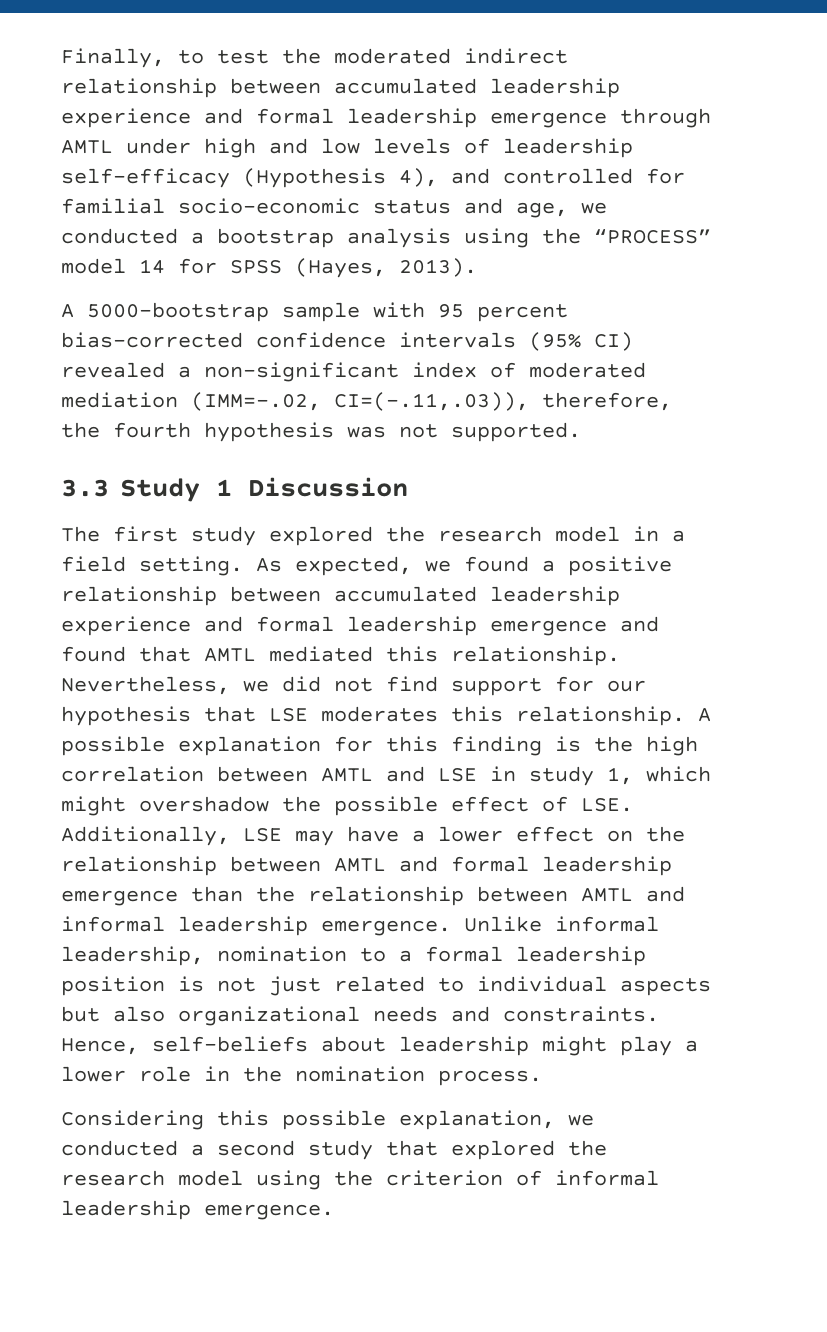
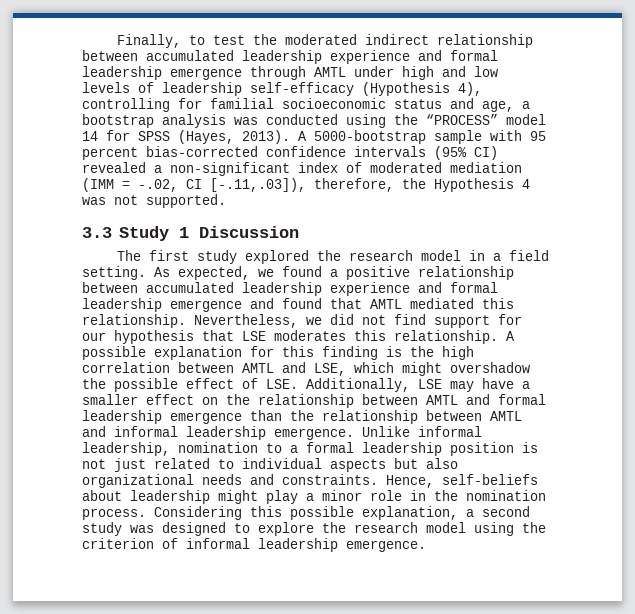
[451,168,633,184] and controlled -> [82,98,170,112] controlling
[178,198,360,214] socio-economic -> [282,98,386,109] socioeconomic
[581,202,607,214] [61,228,178,244] we conducted -> (514, 106) none
(451, 238) none -> [234,114,338,125] was conducted
(477, 267) // -> (290, 137) none
[191,392,672,411] [61,422,334,442] (IMM=-.02, CI=(-.11,.03)), therefore, the fourth hypothesis -> [82,178,530,192] (IMM = -.02, CI [-.11,.03]), therefore, the Hypothesis 4
[438,766,633,786] LSE in study 1, -> [314,363,346,376] LSE,
[438,826,503,842] lower -> [82,394,138,405] smaller
[61,1066,126,1082] lower -> [322,490,362,501] minor
(542, 1078) // -> (146, 514) none
[568,1114,594,1126] [61,1140,178,1156] we conducted -> (458, 513) none
[386,1140,555,1160] that explored -> [130,522,314,536] was designed to explore

